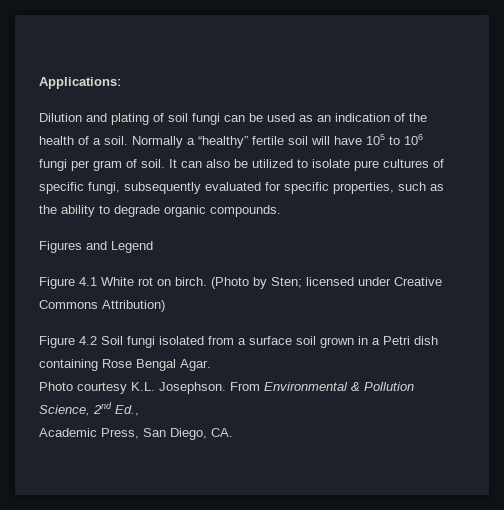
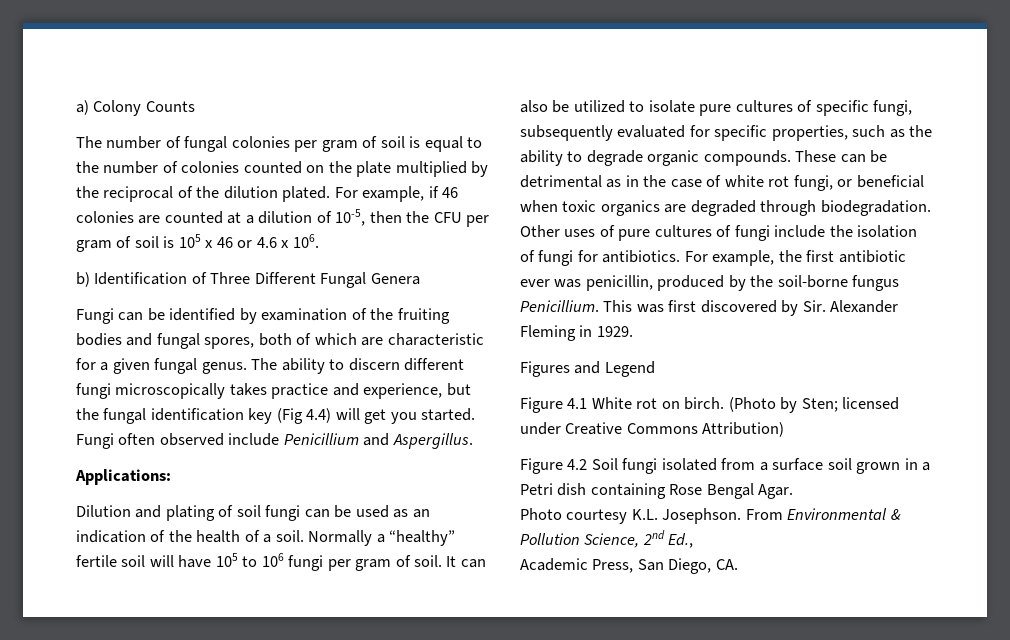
(39, 83) none -> [76,100,195,116] [76,136,483,152] [76,161,489,177] [76,186,459,202] [76,209,490,227] [76,234,319,252] [76,272,420,288] [76,308,450,324] [76,333,484,349] [76,358,465,374] [76,383,471,399] [76,408,476,424] [76,433,473,449] a) Colony Counts // The number of fungal colonies per gram of soil is equal to the number of colonies counted on the plate multiplied by the reciprocal of the dilution plated. For example, if 46 colonies are counted at a dilution of 10-5, then the CFU per gram of soil is 105 x 46 or 4.6 x 106. // b) Identification of Three Different Fungal Genera // Fungi can be identified by examination of the fruiting bodies and fungal spores, both of which are characteristic for a given fungal genus. The ability to discern different fungi microscopically takes practice and experience, but the fungal identification key (Fig 4.4) will get you started. Fungi often observed include Penicillium and Aspergillus. //
(281, 211) none -> [795,150,888,163] [520,175,924,191] [520,200,931,216] [520,225,918,241] [520,250,906,266] [520,275,900,291] [520,300,899,316] [520,325,633,341] These can be detrimental as in the case of white rot fungi, or beneficial when toxic organics are degraded through biodegradation. Other uses of pure cultures of fungi include the isolation of fungi for antibiotics. For example, the first antibiotic ever was penicillin, produced by the soil-borne fungus Penicillium. This was first discovered by Sir. Alexander Fleming in 1929.

